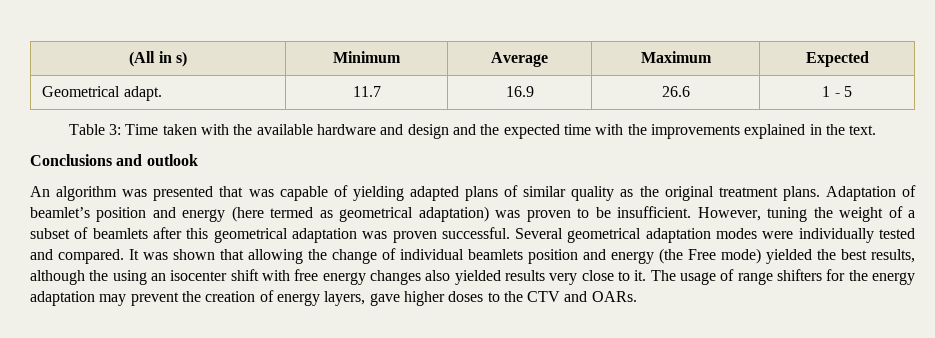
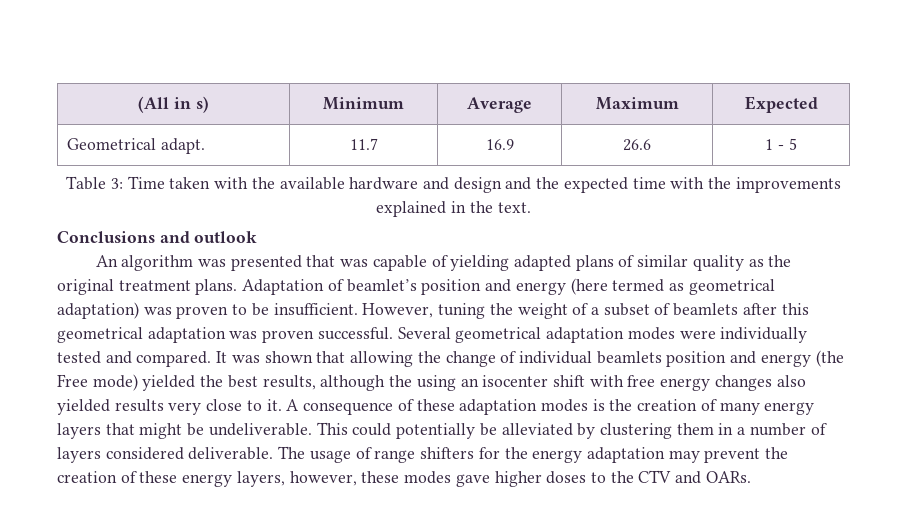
(647, 275) none -> [286,399,815,415] [57,422,827,439] [57,447,274,463] A consequence of these adaptation modes is the creation of many energy layers that might be undeliverable. This could potentially be alleviated by clustering them in a number of layers considered deliverable.
(274, 296) none -> [139,471,178,483] these
(366, 298) none -> [289,471,452,486] however, these modes

